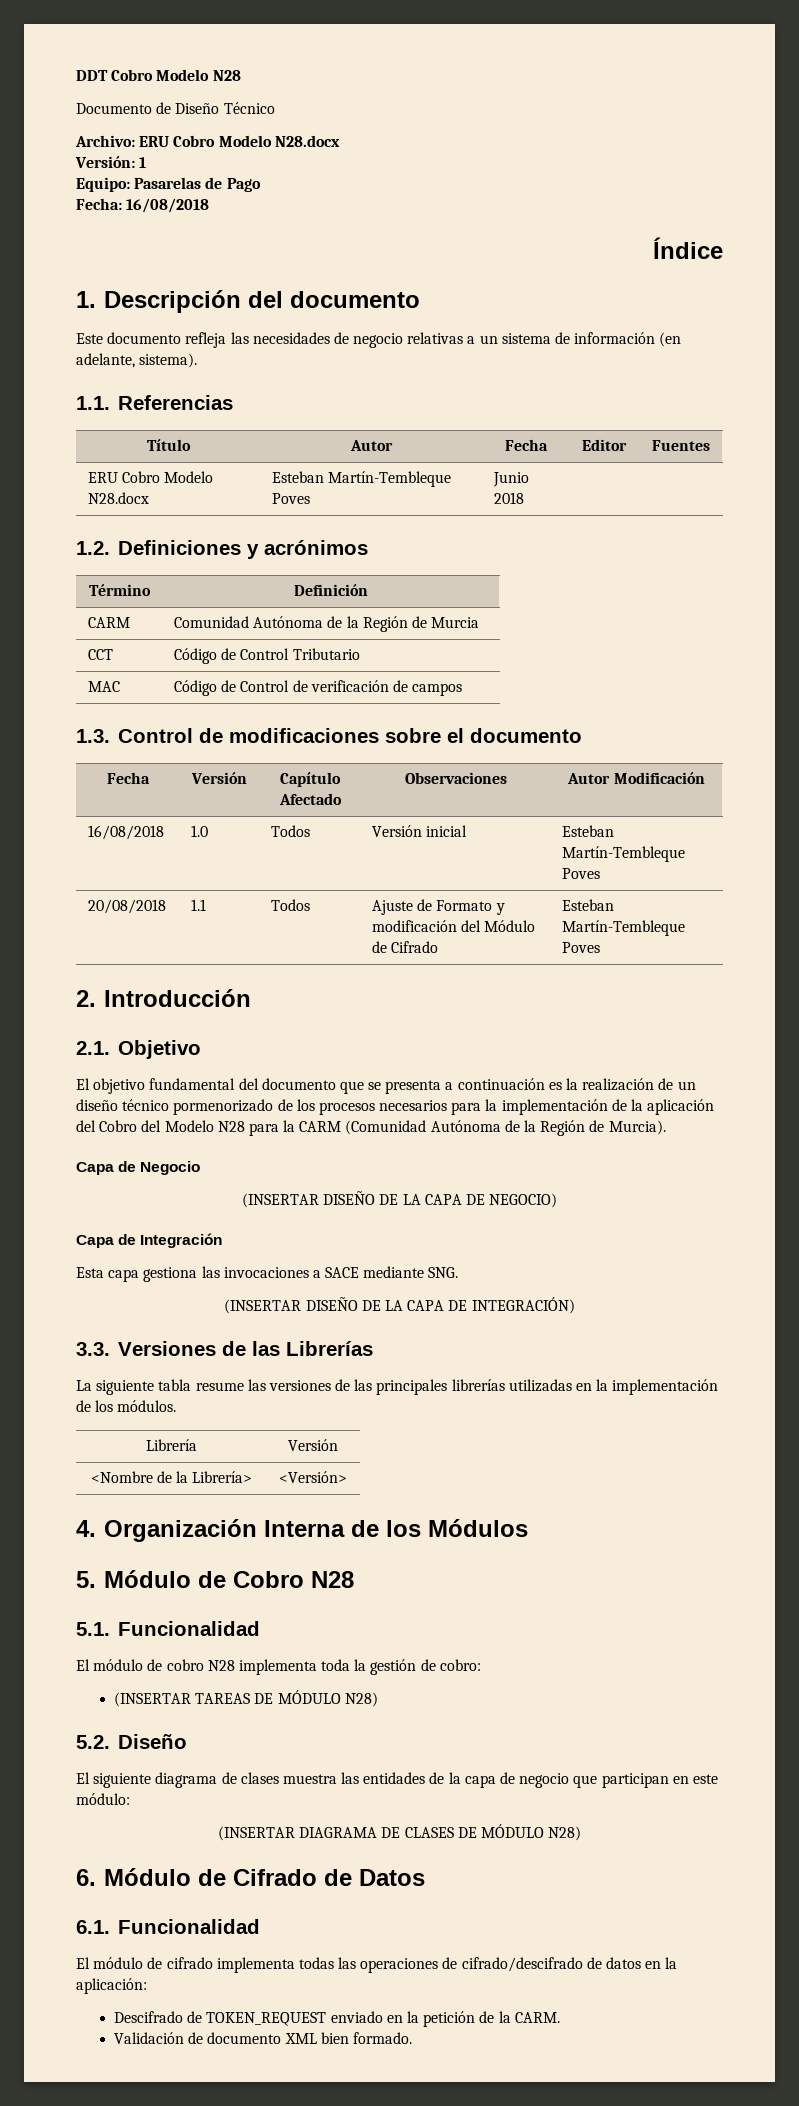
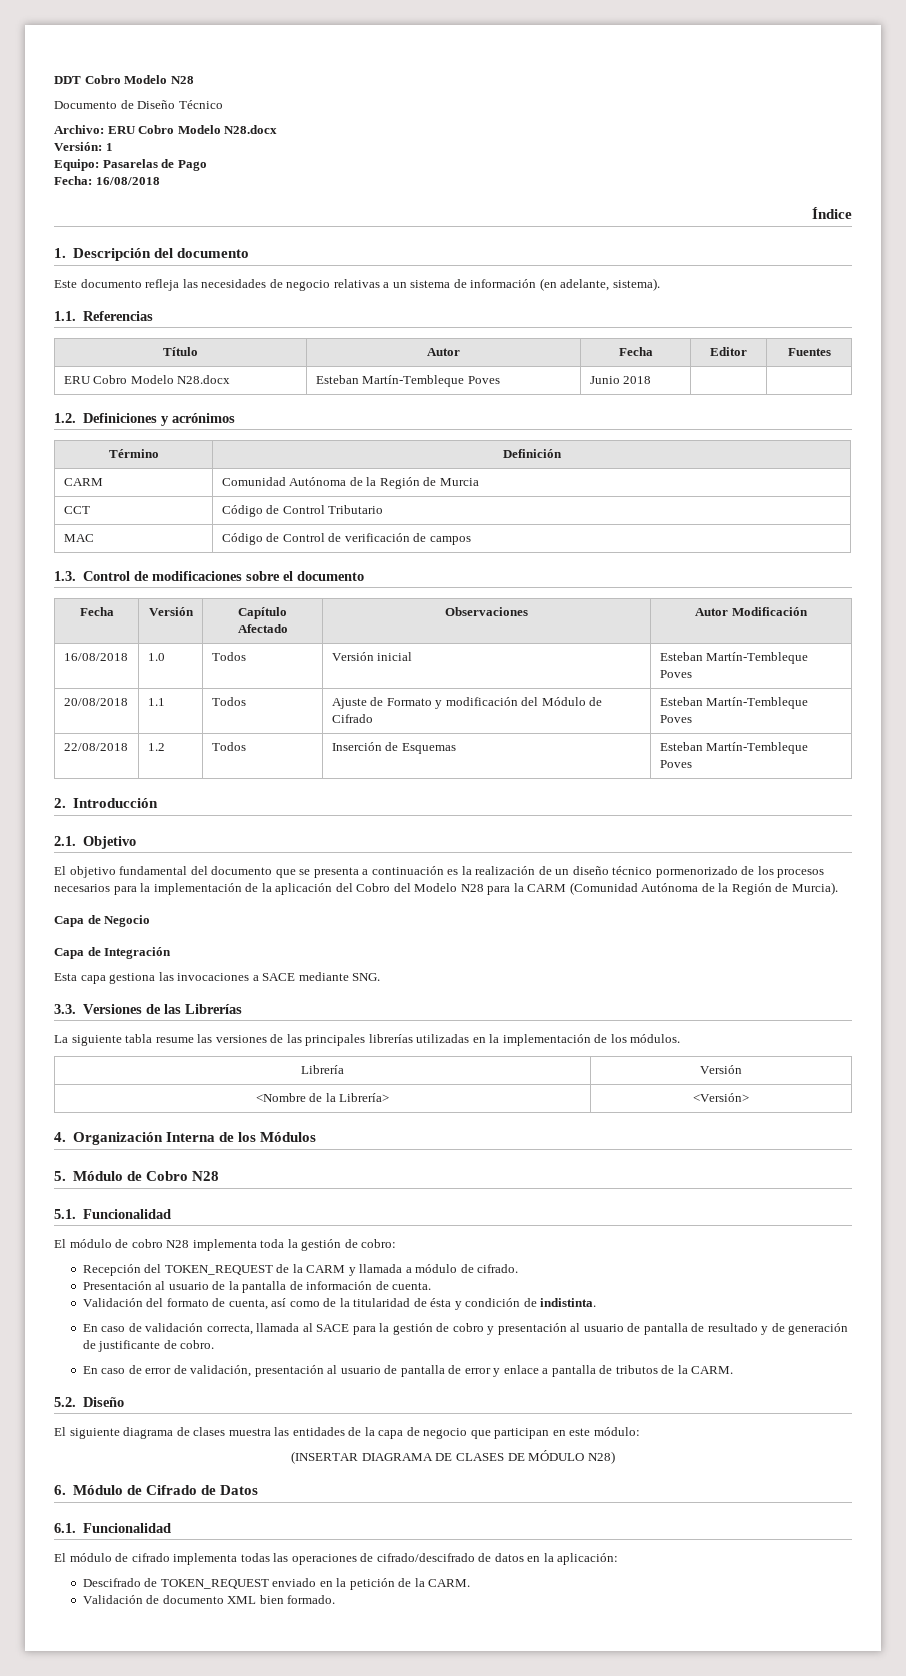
(601, 947) none -> [63,743,128,751] [147,743,165,751] [211,742,246,751] [331,742,456,754] [659,742,809,754] [659,760,692,768] // 22/08/2018 | 1.2 | Todos | Inserción de Esquemas | Esteban Martín-Tembleque Poves
[241,1191,558,1208] // (INSERTAR DISEÑO DE LA CAPA DE NEGOCIO) -> (151, 921) none
[224,1297,575,1314] // (INSERTAR DISEÑO DE LA CAPA DE INTEGRACIÓN) -> (381, 977) none
[114,1690,378,1707] (INSERTAR TAREAS DE MÓDULO N28) -> [82,1264,519,1276] [82,1281,432,1293] [82,1298,597,1310] [82,1323,849,1335] [82,1340,215,1352] [82,1365,734,1377] Recepción del TOKEN_REQUEST de la CARM y llamada a módulo de cifrado. // Presentación al usuario de la pantalla de información de cuenta. // Validación del formato de cuenta, así como de la titularidad de ésta y condición de indistinta. // En caso de validación correcta, llamada al SACE para la gestión de cobro y presentación al usuario de pantalla de resultado y de generación de justificante de cobro. // En caso de error de validación, presentación al usuario de pantalla de error y enlace a pantalla de tributos de la CARM.

